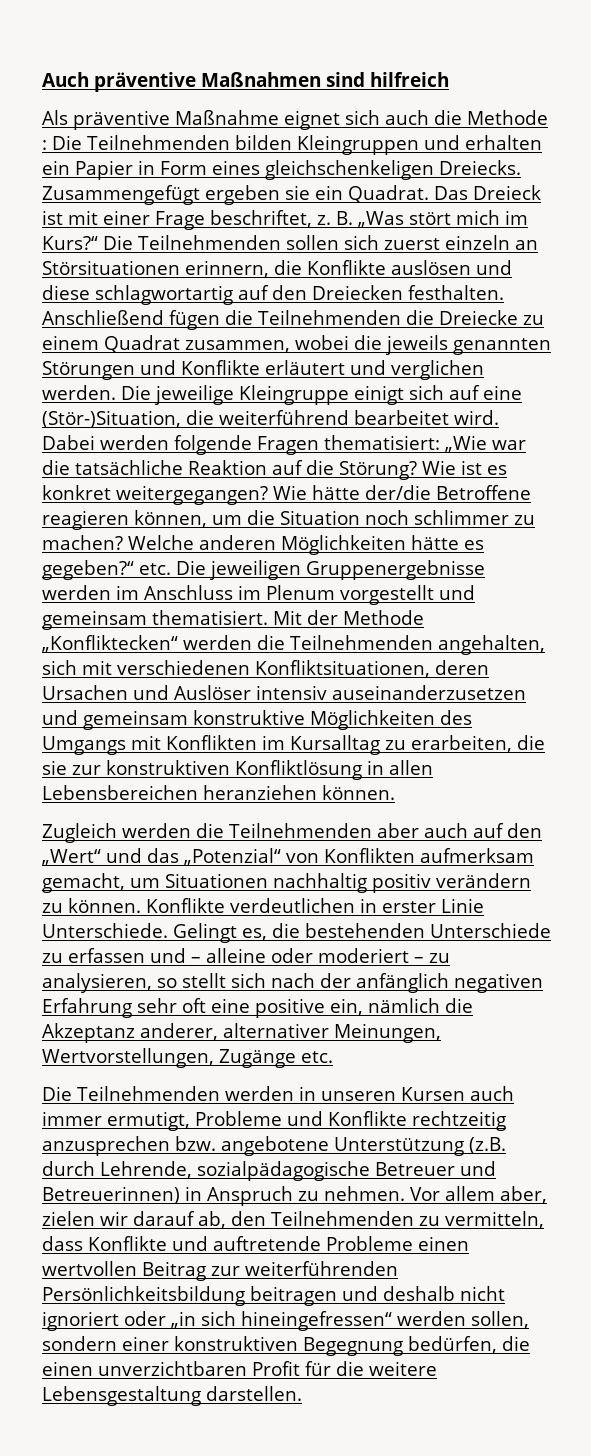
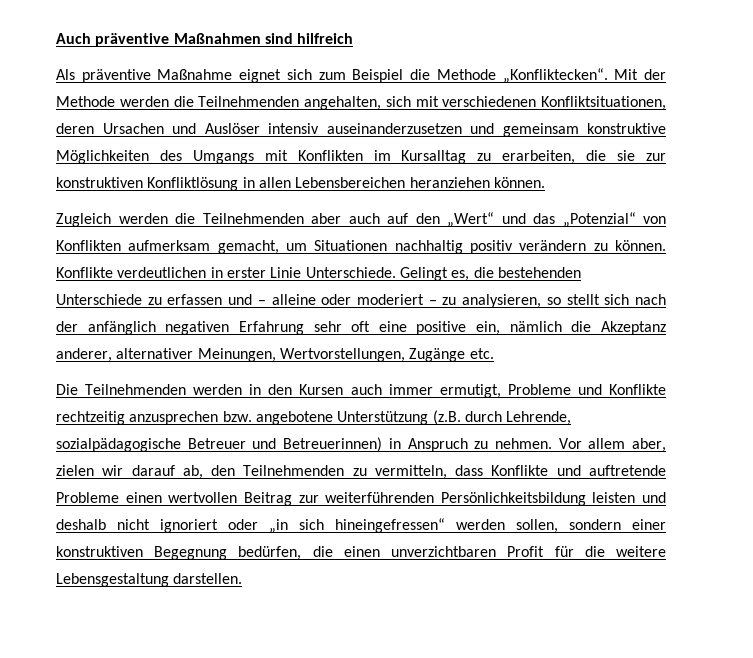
[385,110,548,125] [42,135,542,155] [42,160,521,180] [42,185,541,205] [42,210,528,230] [42,235,538,250] [42,260,512,278] [42,285,504,305] [42,310,544,330] [42,335,551,355] [42,360,484,380] [42,385,522,405] [42,410,499,428] [42,435,526,455] [42,460,507,480] [42,485,531,505] [42,510,535,530] [42,535,484,555] [42,560,485,580] [42,585,475,605] [42,610,268,630] auch die Methode : Die Teilnehmenden bilden Kleingruppen und erhalten ein Papier in Form eines gleichschenkeligen Dreiecks. Zusammengefügt ergeben sie ein Quadrat. Das Dreieck ist mit einer Frage beschriftet, z. B. „Was stört mich im Kurs?“ Die Teilnehmenden sollen sich zuerst einzeln an Störsituationen erinnern, die Konflikte auslösen und diese schlagwortartig auf den Dreiecken festhalten. Anschließend fügen die Teilnehmenden die Dreiecke zu einem Quadrat zusammen, wobei die jeweils genannten Störungen und Konflikte erläutert und verglichen werden. Die jeweilige Kleingruppe einigt sich auf eine (Stör-)Situation, die weiterführend bearbeitet wird. Dabei werden folgende Fragen thematisiert: „Wie war die tatsächliche Reaktion auf die Störung? Wie ist es konkret weitergegangen? Wie hätte der/die Betroffene reagieren können, um die Situation noch schlimmer zu machen? Welche anderen Möglichkeiten hätte es gegeben?“ etc. Die jeweiligen Gruppenergebnisse werden im Anschluss im Plenum vorgestellt und gemeinsam thematisiert. -> [318,68,608,83] zum Beispiel die Methode „Konfliktecken“.
[42,635,178,652] „Konfliktecken“ -> (115, 101) none
[320,1091,396,1101] unseren -> [268,384,293,395] den
[250,1286,337,1306] beitragen -> [592,492,636,503] leisten

